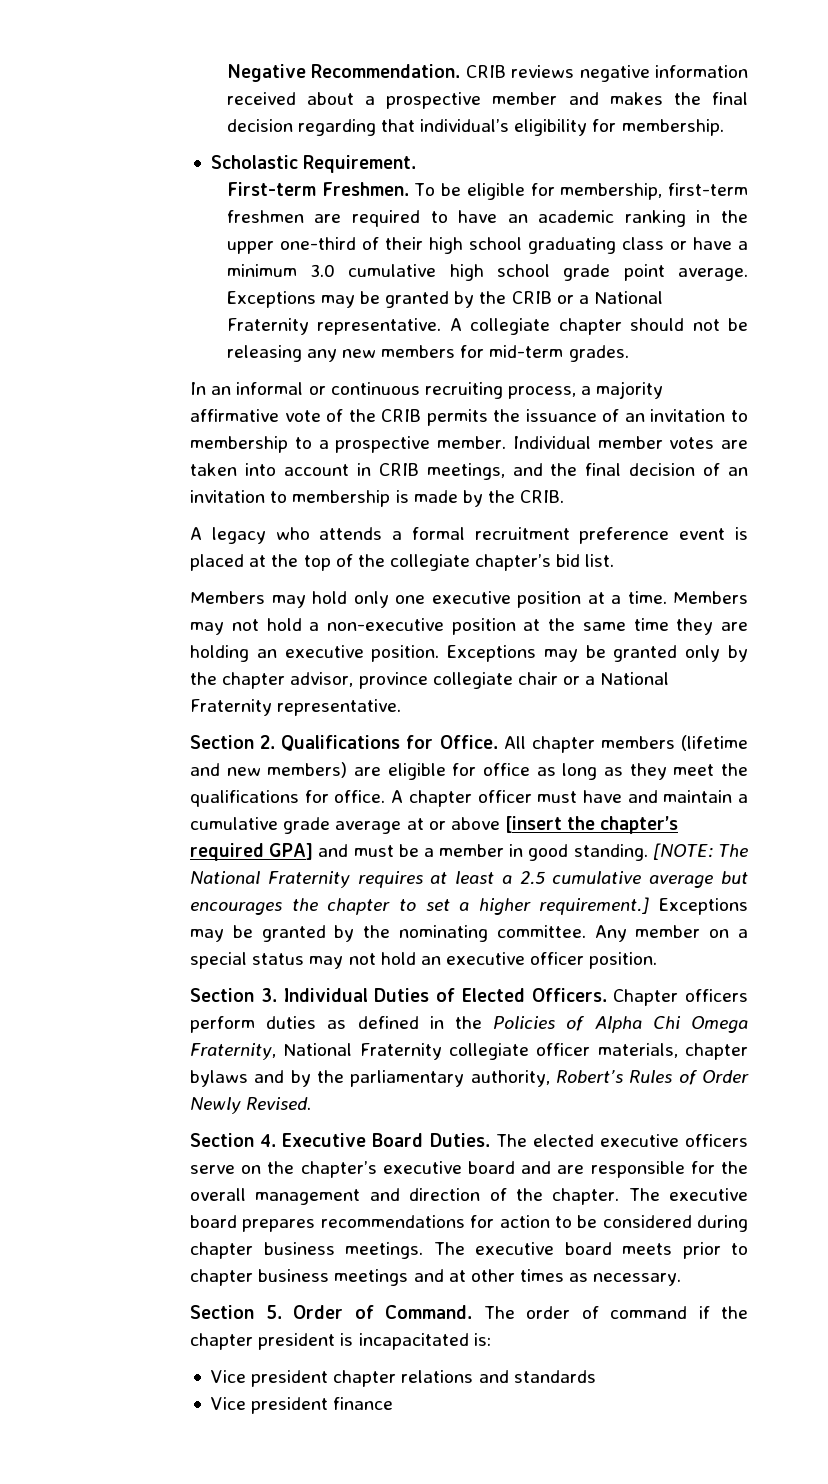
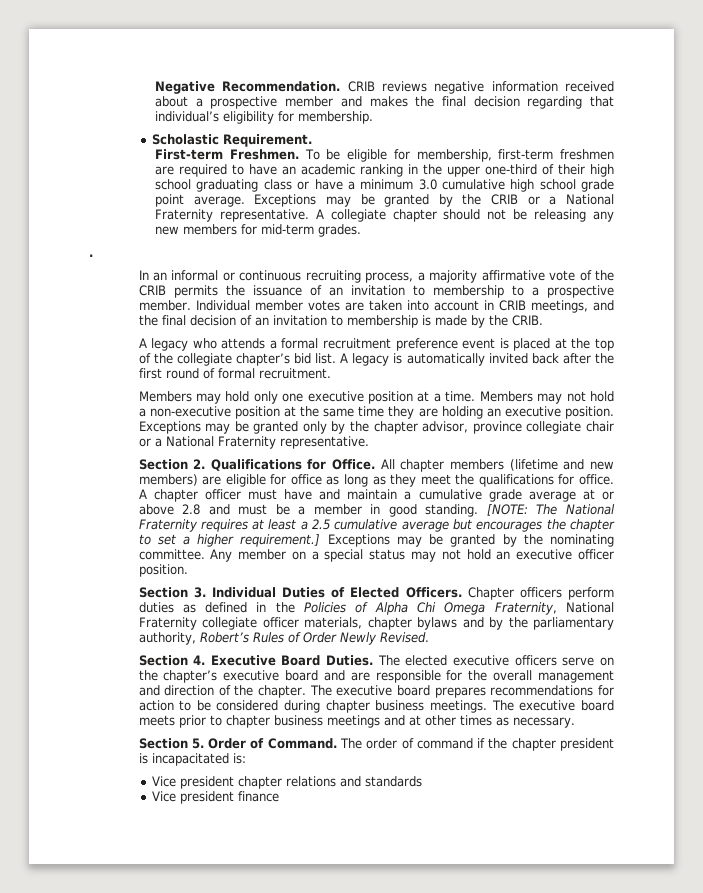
(629, 353) none -> [89,254,93,257] // .
(615, 560) none -> [340,353,614,366] [138,368,331,379] A legacy is automatically invited back after the first round of formal recruitment.
[504,816,679,834] [190,843,314,861] [insert the chapter’s required GPA] -> [182,504,201,515] 2.8

